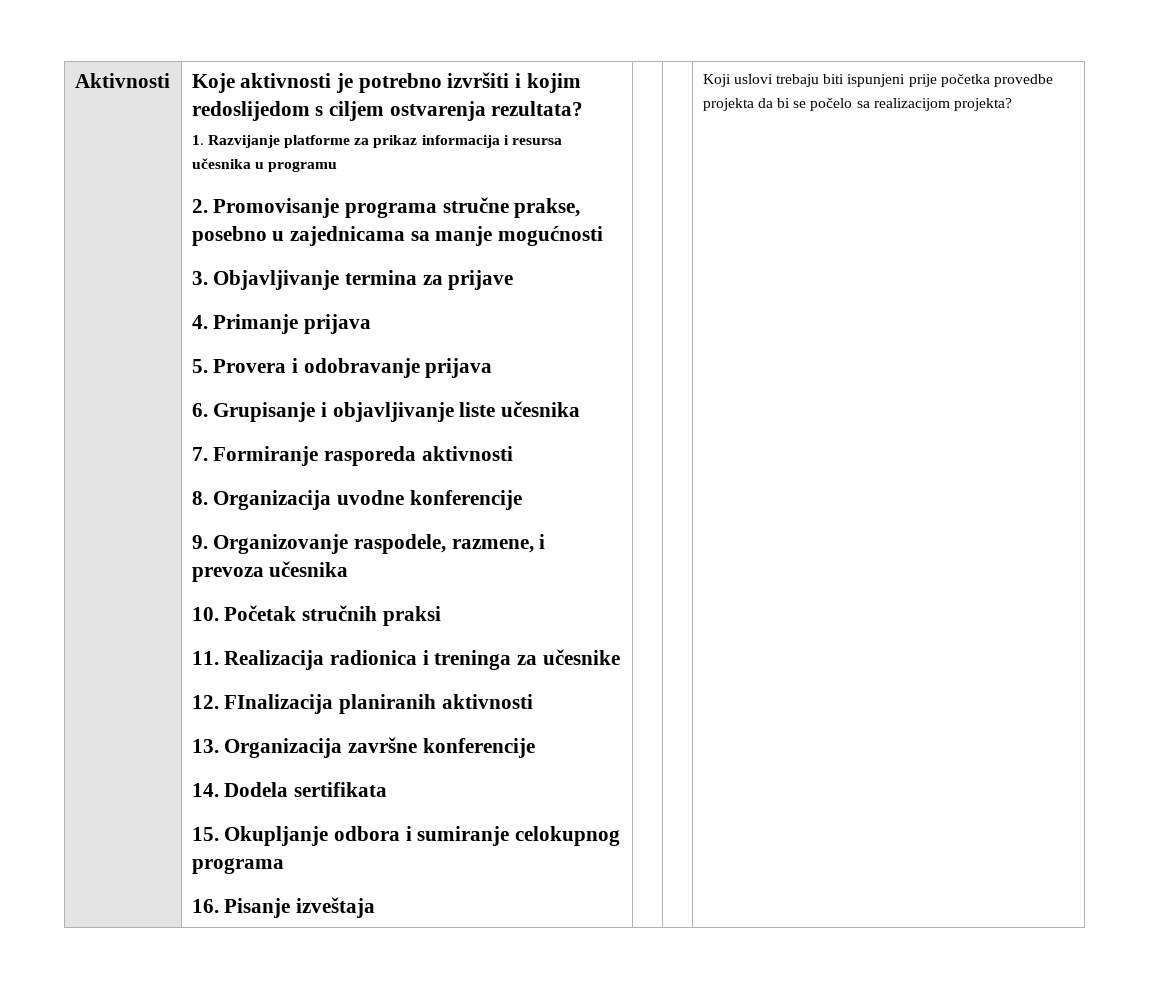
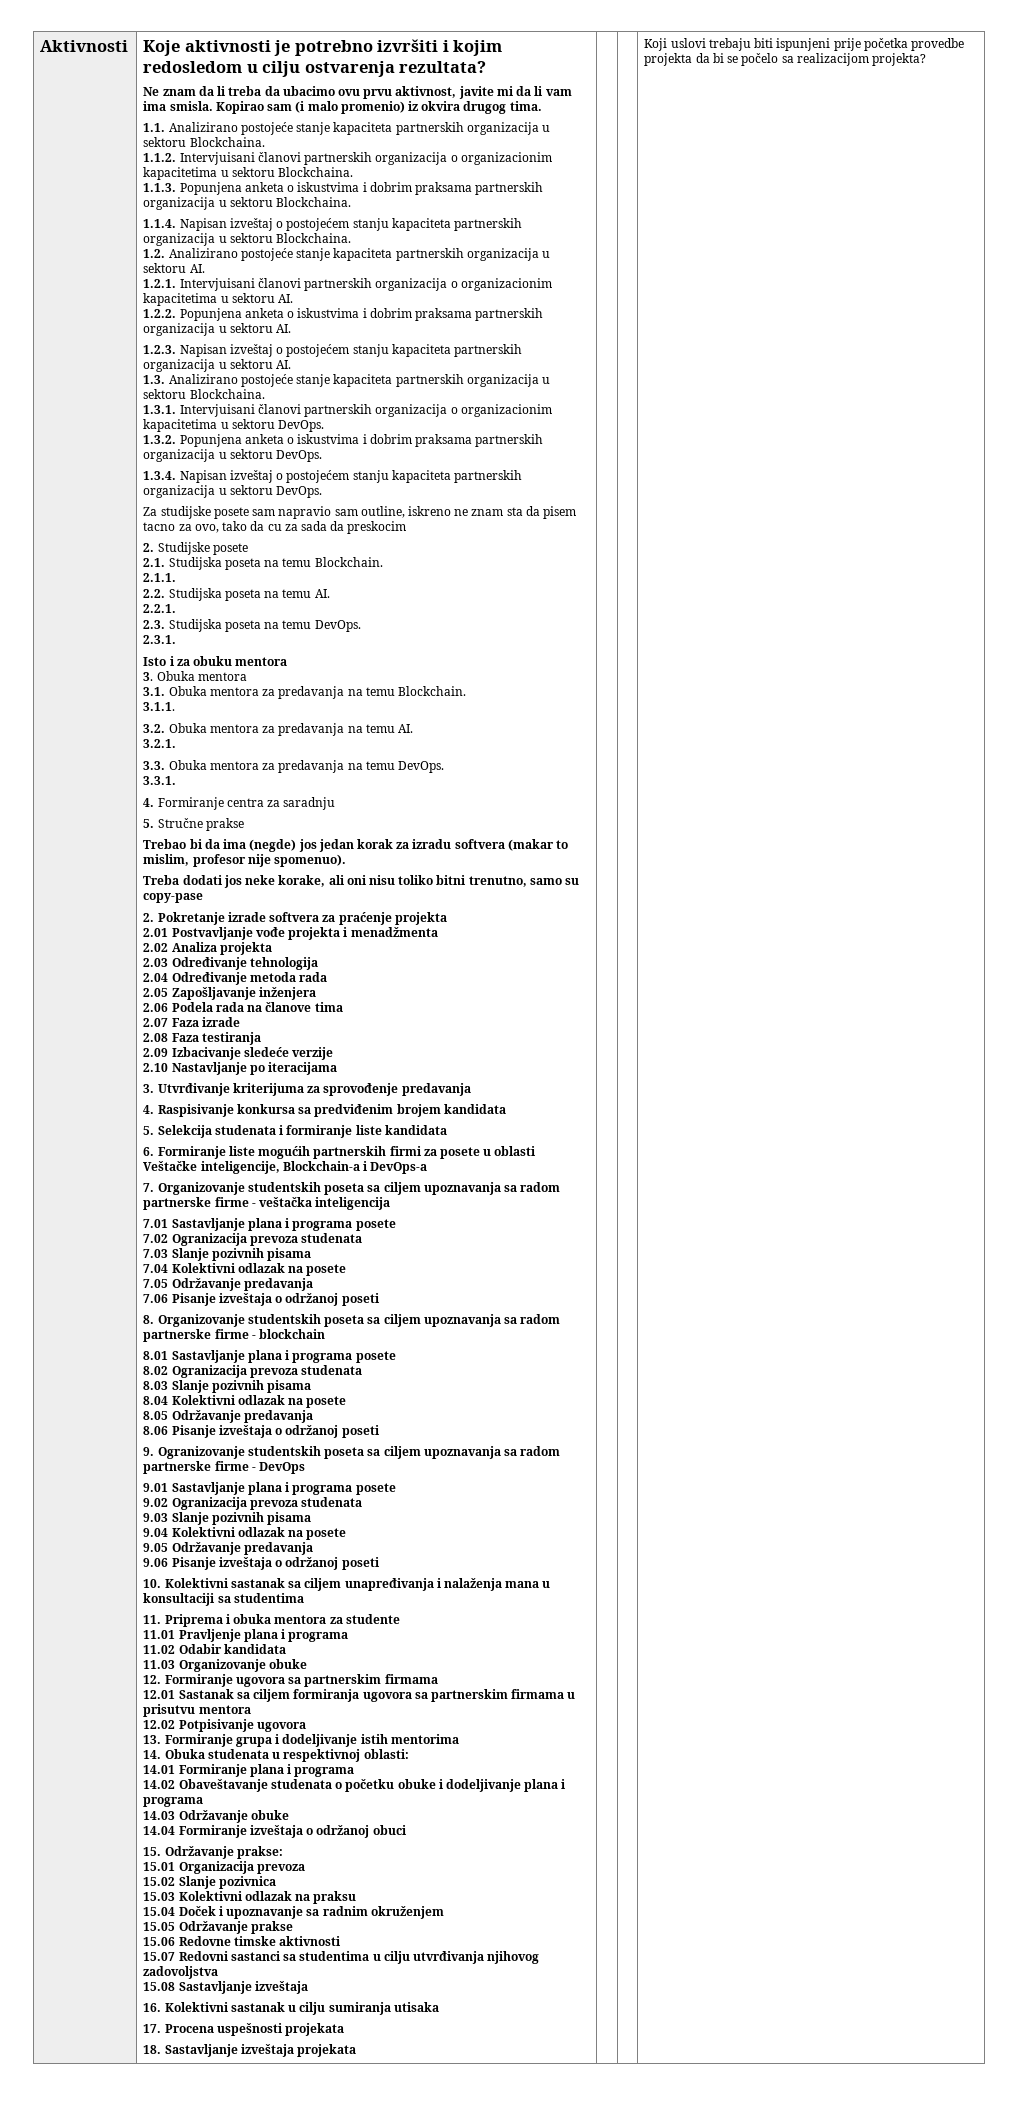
[191,101,385,121] redoslijedom s ciljem -> [143,61,301,77] redosledom u cilju
[191,135,563,148] [191,158,338,172] [191,197,581,218] [191,226,604,246] [191,270,514,290] [191,314,372,334] [191,358,493,378] [191,401,581,422] [191,446,513,466] [191,490,522,510] [191,534,546,554] [191,561,349,582] [191,605,441,626] [191,649,620,670] [191,694,533,714] [191,737,535,758] [191,782,388,797] [191,826,621,846] [191,858,284,874] [191,897,376,918] 1. Razvijanje platforme za prikaz informacija i resursa učesnika u programu // 2. Promovisanje programa stručne prakse, posebno u zajednicama sa manje mogućnosti // 3. Objavljivanje termina za prijave // 4. Primanje prijava // 5. Provera i odobravanje prijava // 6. Grupisanje i objavljivanje liste učesnika // 7. Formiranje rasporeda aktivnosti // 8. Organizacija uvodne konferencije // 9. Organizovanje raspodele, razmene, i prevoza učesnika // 10. Početak stručnih praksi // 11. Realizacija radionica i treninga za učesnike // 12. FInalizacija planiranih aktivnosti // 13. Organizacija završne konferencije // 14. Dodela sertifikata // 15. Okupljanje odbora i sumiranje celokupnog programa // 16. Pisanje izveštaja -> [143,86,572,99] [143,101,542,114] [143,122,550,135] [143,137,265,147] [143,152,552,165] [143,167,354,180] [143,182,544,195] [143,197,352,210] [143,218,522,231] [143,233,352,246] [143,248,550,261] [143,263,205,273] [143,278,552,291] [143,293,294,306] [143,308,544,321] [143,323,292,336] [143,344,522,357] [143,359,292,372] [143,374,550,387] [143,389,265,399] [143,404,552,417] [143,419,325,432] [143,434,544,447] [143,449,323,462] [143,470,522,483] [143,485,323,498] [143,506,577,519] [143,521,407,534] [143,542,248,555] [143,557,383,570] [143,573,177,582] [143,588,330,601] [143,604,177,613] [143,619,361,632] [143,635,177,644] [143,656,288,666] [143,671,247,681] [143,686,466,699] [143,702,176,711] [143,723,413,736] [143,739,177,748] [143,760,444,773] [143,776,177,785] [143,797,336,810] [143,818,244,831] [143,839,569,852] [143,854,347,867] [143,875,580,888] [143,893,204,903] [143,912,447,925] [143,927,438,940] [143,942,272,955] [143,957,318,970] [143,972,328,985] [143,987,316,1000] [143,1002,343,1012] [143,1017,240,1027] [143,1032,261,1045] [143,1047,334,1060] [143,1062,338,1075] [143,1083,471,1096] [143,1104,506,1117] [143,1125,447,1138] [143,1146,537,1159] [143,1161,428,1174] [143,1182,561,1195] [143,1197,391,1210] [143,1218,396,1231] [143,1233,363,1246] [143,1248,312,1261] [143,1263,347,1276] [143,1278,313,1291] [143,1293,380,1306] [143,1314,561,1327] [143,1329,326,1342] [143,1350,396,1363] [143,1365,363,1378] [143,1380,312,1393] [143,1395,347,1408] [143,1410,313,1423] [143,1425,380,1438] [143,1446,561,1459] [143,1461,306,1474] [143,1482,396,1495] [143,1497,363,1510] [143,1512,312,1525] [143,1527,347,1540] [143,1542,313,1555] [143,1557,380,1570] [143,1578,551,1591] [143,1593,304,1606] [143,1614,400,1627] [143,1629,349,1642] [143,1644,286,1654] [143,1659,307,1672] [143,1674,438,1687] [143,1689,576,1702] [143,1704,251,1717] [143,1719,306,1732] [143,1734,459,1747] [143,1749,409,1762] [143,1764,355,1777] [143,1779,567,1792] [143,1797,204,1807] [143,1810,289,1823] [143,1825,407,1838] [143,1846,283,1859] [143,1861,305,1874] [143,1876,276,1889] [143,1891,357,1904] [143,1906,444,1919] [143,1921,293,1934] [143,1936,342,1946] [143,1951,540,1964] [143,1966,219,1979] [143,1981,308,1994] [143,2002,439,2015] [143,2023,345,2036] [143,2044,357,2057] Ne znam da li treba da ubacimo ovu prvu aktivnost, javite mi da li vam ima smisla. Kopirao sam (i malo promenio) iz okvira drugog tima. // 1.1. Analizirano postojeće stanje kapaciteta partnerskih organizacija u sektoru Blockchaina. // 1.1.2. Intervjuisani članovi partnerskih organizacija o organizacionim kapacitetima u sektoru Blockchaina. // 1.1.3. Popunjena anketa o iskustvima i dobrim praksama partnerskih organizacija u sektoru Blockchaina. // 1.1.4. Napisan izveštaj o postojećem stanju kapaciteta partnerskih organizacija u sektoru Blockchaina. // 1.2. Analizirano postojeće stanje kapaciteta partnerskih organizacija u sektoru AI. // 1.2.1. Intervjuisani članovi partnerskih organizacija o organizacionim kapacitetima u sektoru AI. // 1.2.2. Popunjena anketa o iskustvima i dobrim praksama partnerskih organizacija u sektoru AI. // 1.2.3. Napisan izveštaj o postojećem stanju kapaciteta partnerskih organizacija u sektoru AI. // 1.3. Analizirano postojeće stanje kapaciteta partnerskih organizacija u sektoru Blockchaina. // 1.3.1. Intervjuisani članovi partnerskih organizacija o organizacionim kapacitetima u sektoru DevOps. // 1.3.2. Popunjena anketa o iskustvima i dobrim praksama partnerskih organizacija u sektoru DevOps. // 1.3.4. Napisan izveštaj o postojećem stanju kapaciteta partnerskih organizacija u sektoru DevOps. // Za studijske posete sam napravio sam outline, iskreno ne znam sta da pisem tacno za ovo, tako da cu za sada da preskocim // 2. Studijske posete // 2.1. Studijska poseta na temu Blockchain. // 2.1.1. // 2.2. Studijska poseta na temu AI. // 2.2.1. // 2.3. Studijska poseta na temu DevOps. // 2.3.1. // Isto i za obuku mentora // 3. Obuka mentora // 3.1. Obuka mentora za predavanja na temu Blockchain. // 3.1.1. // 3.2. Obuka mentora za predavanja na temu AI. // 3.2.1. // 3.3. Obuka mentora za predavanja na temu DevOps. // 3.3.1. // 4. Formiranje centra za saradnju // 5. Stručne prakse // Trebao bi da ima (negde) jos jedan korak za izradu softvera (makar to mislim, profesor nije spomenuo). // Treba dodati jos neke korake, ali oni nisu toliko bitni trenutno, samo su copy-pase // 2. Pokretanje izrade softvera za praćenje projekta // 2.01 Postvavljanje vođe projekta i menadžmenta // 2.02 Analiza projekta // 2.03 Određivanje tehnologija // 2.04 Određivanje metoda rada // 2.05 Zapošljavanje inženjera // 2.06 Podela rada na članove tima // 2.07 Faza izrade // 2.08 Faza testiranja // 2.09 Izbacivanje sledeće verzije // 2.10 Nastavljanje po iteracijama // 3. Utvrđivanje kriterijuma za sprovođenje predavanja // 4. Raspisivanje konkursa sa predviđenim brojem kandidata // 5. Selekcija studenata i formiranje liste kandidata // 6. Formiranje liste mogućih partnerskih firmi za posete u oblasti Veštačke inteligencije, Blockchain-a i DevOps-a // 7. Organizovanje studentskih poseta sa ciljem upoznavanja sa radom partnerske firme - veštačka inteligencija // 7.01 Sastavljanje plana i programa posete // 7.02 Ogranizacija prevoza studenata // 7.03 Slanje pozivnih pisama // 7.04 Kolektivni odlazak na posete // 7.05 Održavanje predavanja // 7.06 Pisanje izveštaja o održanoj poseti // 8. Organizovanje studentskih poseta sa ciljem upoznavanja sa radom partnerske firme - blockchain // 8.01 Sastavljanje plana i programa posete // 8.02 Ogranizacija prevoza studenata // 8.03 Slanje pozivnih pisama // 8.04 Kolektivni odlazak na posete // 8.05 Održavanje predavanja // 8.06 Pisanje izveštaja o održanoj poseti // 9. Ogranizovanje studentskih poseta sa ciljem upoznavanja sa radom partnerske firme - DevOps // 9.01 Sastavljanje plana i programa posete // 9.02 Ogranizacija prevoza studenata // 9.03 Slanje pozivnih pisama // 9.04 Kolektivni odlazak na posete // 9.05 Održavanje predavanja // 9.06 Pisanje izveštaja o održanoj poseti // 10. Kolektivni sastanak sa ciljem unapređivanja i nalaženja mana u konsultaciji sa studentima // 11. Priprema i obuka mentora za studente // 11.01 Pravljenje plana i programa // 11.02 Odabir kandidata // 11.03 Organizovanje obuke // 12. Formiranje ugovora sa partnerskim firmama // 12.01 Sastanak sa ciljem formiranja ugovora sa partnerskim firmama u prisutvu mentora // 12.02 Potpisivanje ugovora // 13. Formiranje grupa i dodeljivanje istih mentorima // 14. Obuka studenata u respektivnoj oblasti: // 14.01 Formiranje plana i programa // 14.02 Obaveštavanje studenata o početku obuke i dodeljivanje plana i programa // 14.03 Održavanje obuke // 14.04 Formiranje izveštaja o održanoj obuci // 15. Održavanje prakse: // 15.01 Organizacija prevoza // 15.02 Slanje pozivnica // 15.03 Kolektivni odlazak na praksu // 15.04 Doček i upoznavanje sa radnim okruženjem // 15.05 Održavanje prakse // 15.06 Redovne timske aktivnosti // 15.07 Redovni sastanci sa studentima u cilju utvrđivanja njihovog zadovoljstva // 15.08 Sastavljanje izveštaja // 16. Kolektivni sastanak u cilju sumiranja utisaka // 17. Procena uspešnosti projekata // 18. Sastavljanje izveštaja projekata

